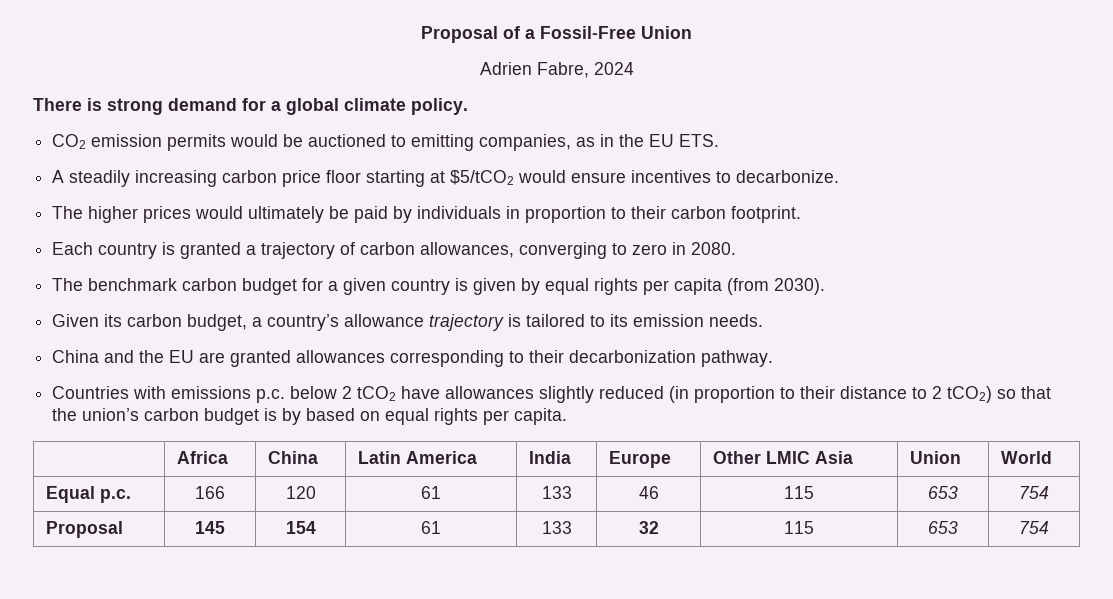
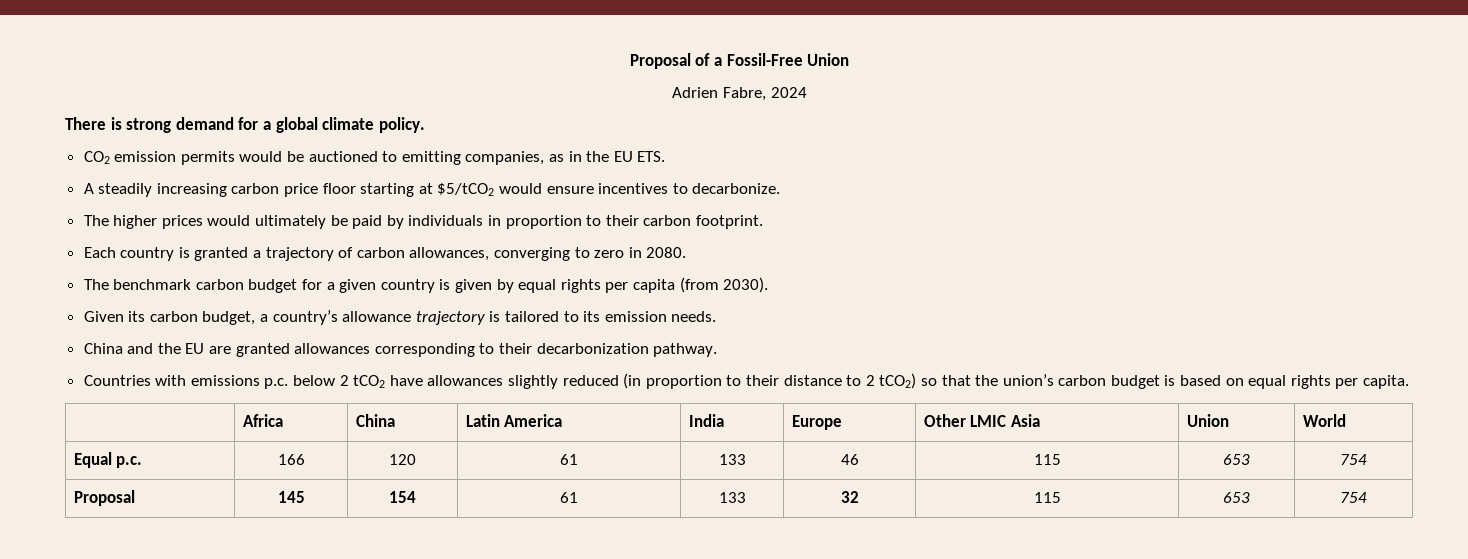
[282,408,302,425] by -> (1176, 380) none

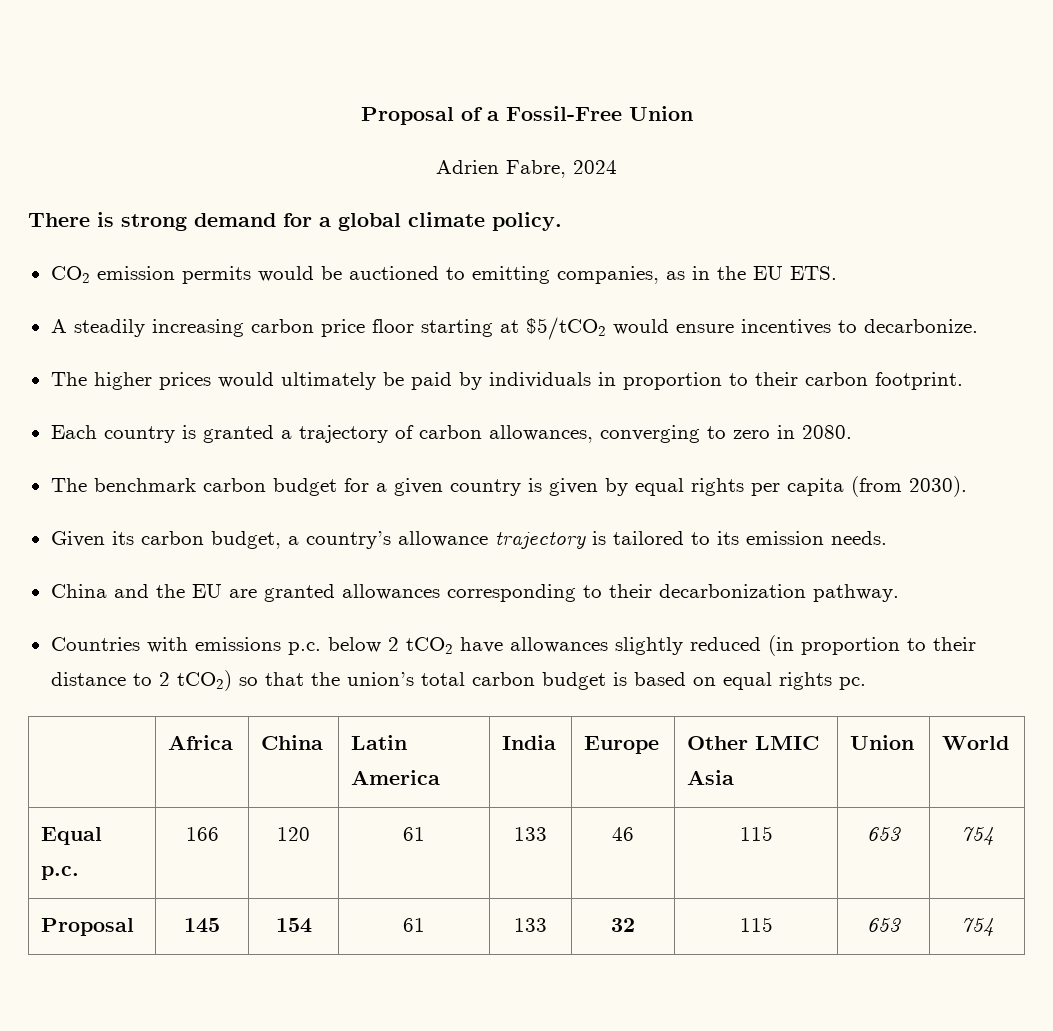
(1054, 380) none -> [420,672,465,686] total
[1335,375,1409,389] per capita. -> [838,677,866,690] pc.

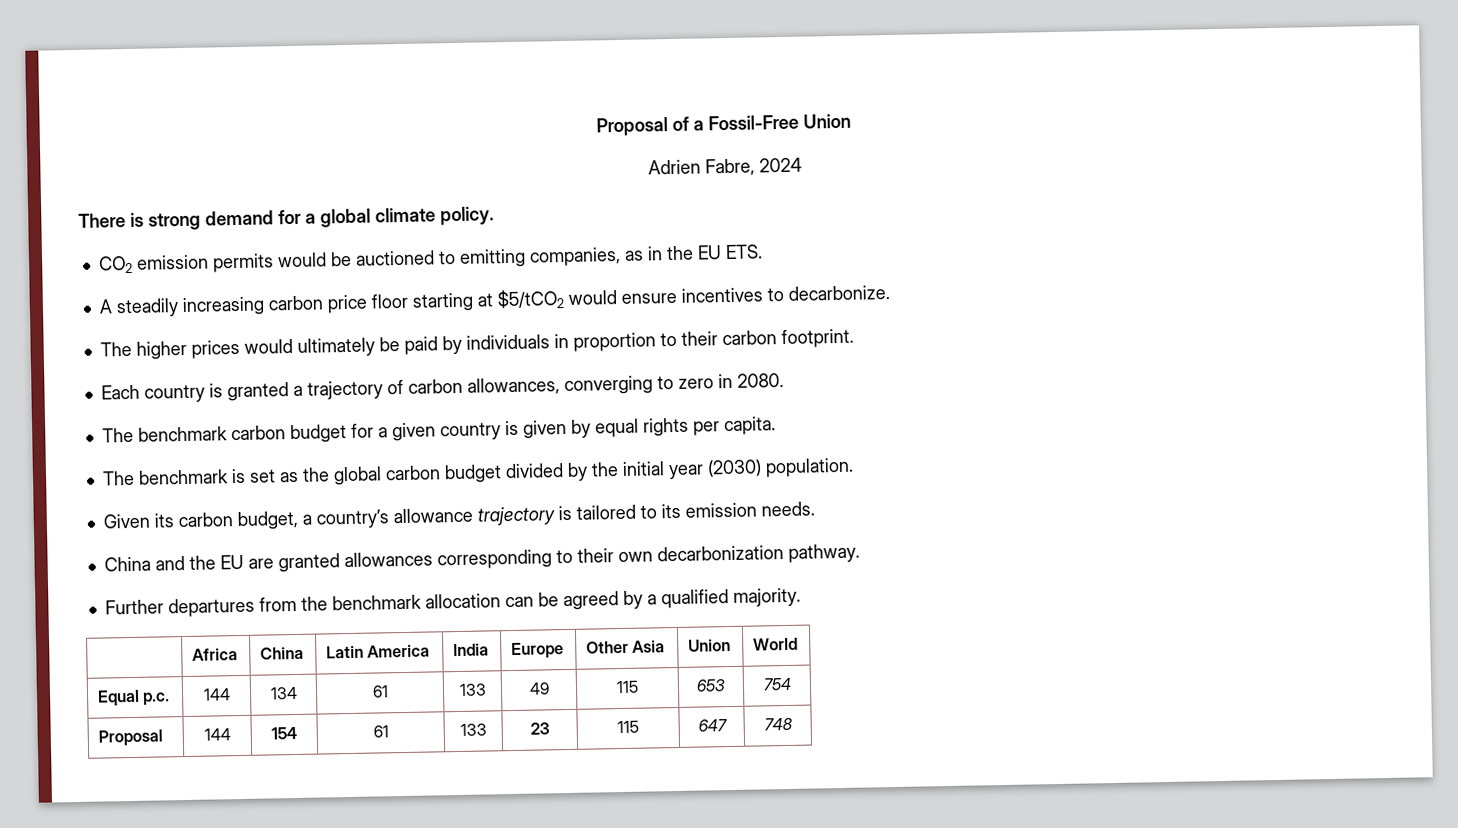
[786,476,967,497] capita (from 2030). -> [723,416,776,436] [101,457,854,486] capita. // The benchmark is set as the global carbon budget divided by the initial year (2030) population.
(652, 591) none -> [617,551,653,563] own
[50,635,976,656] [50,670,866,691] Countries with emissions p.c. below 2 tCO2 have allowances slightly reduced (in proportion to their distance to 2 tCO2) so that the union’s total carbon budget is based on equal rights pc. -> [104,587,801,618] Further departures from the benchmark allocation can be agreed by a qualified majority.
[755,736,820,750] LMIC -> (629, 647) none
[185,827,219,841] [277,827,310,841] [403,827,425,841] [514,827,547,841] [612,827,634,841] 166 | 120 | 61 | 133 | 46 -> [202,688,231,701] [269,686,298,700] [371,685,389,698] [458,683,487,696] [528,682,550,695] 144 | 134 | 61 | 133 | 49
[184,918,220,933] 145 -> [203,728,231,741] 144
[611,918,635,932] [739,917,773,932] [867,918,901,932] [960,918,994,936] 32 | 115 | 653 | 754 -> [529,722,550,735] [617,720,639,734] [697,719,728,732] [763,717,793,731] 23 | 115 | 647 | 748

